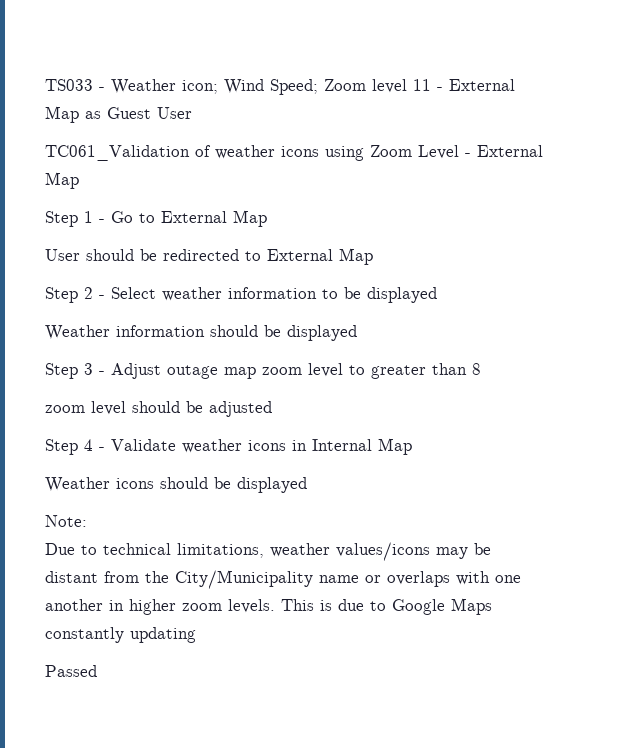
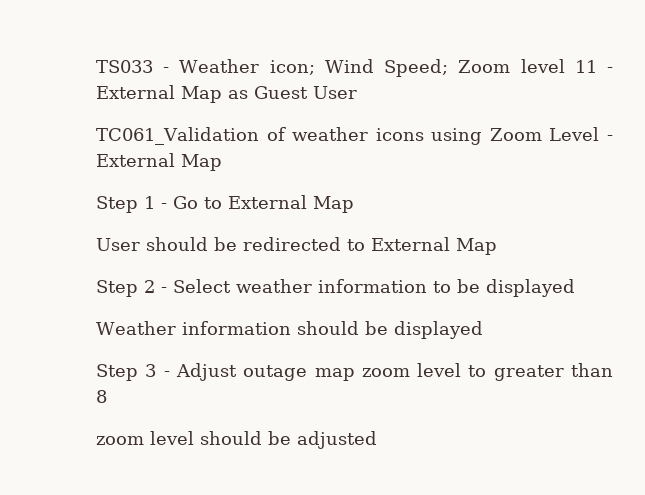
[45,438,412,455] [45,477,307,493] [45,515,87,527] [45,542,491,561] [45,570,521,589] [45,598,492,615] [45,627,196,643] [45,665,97,677] // Step 4 - Validate weather icons in Internal Map // Weather icons should be displayed // Note: // Due to technical limitations, weather values/icons may be distant from the City/Municipality name or overlaps with one another in higher zoom levels. This is due to Google Maps constantly updating // Passed -> (377, 440) none

